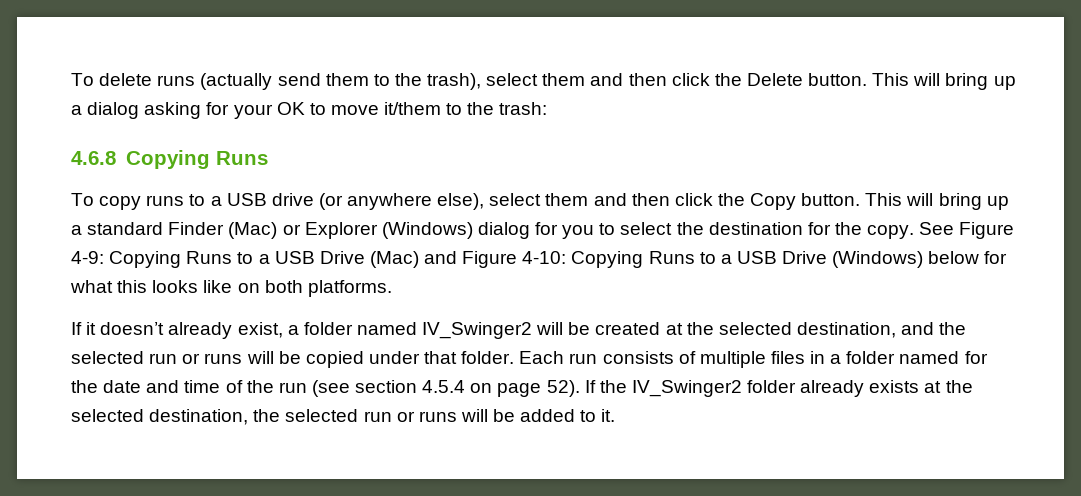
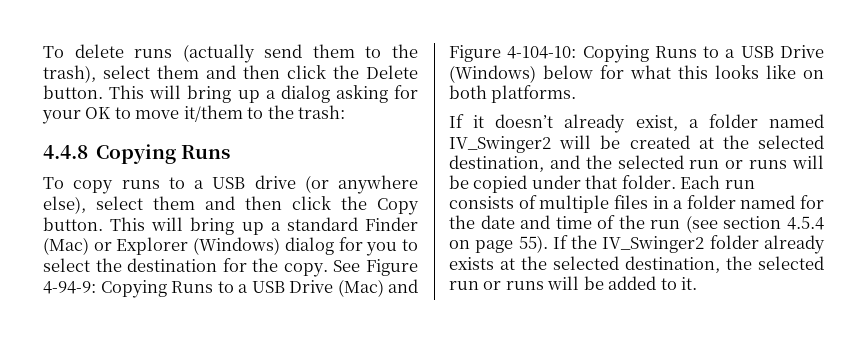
[71,151,116,165] 4.6.8 -> [43,145,88,159] 4.4.8
[71,251,104,264] 4-9: -> [43,281,96,294] 4-94-9:
[522,251,567,264] 4-10: -> [507,46,577,59] 4-104-10:
[546,380,580,397] 52). -> [518,235,548,253] 55).

